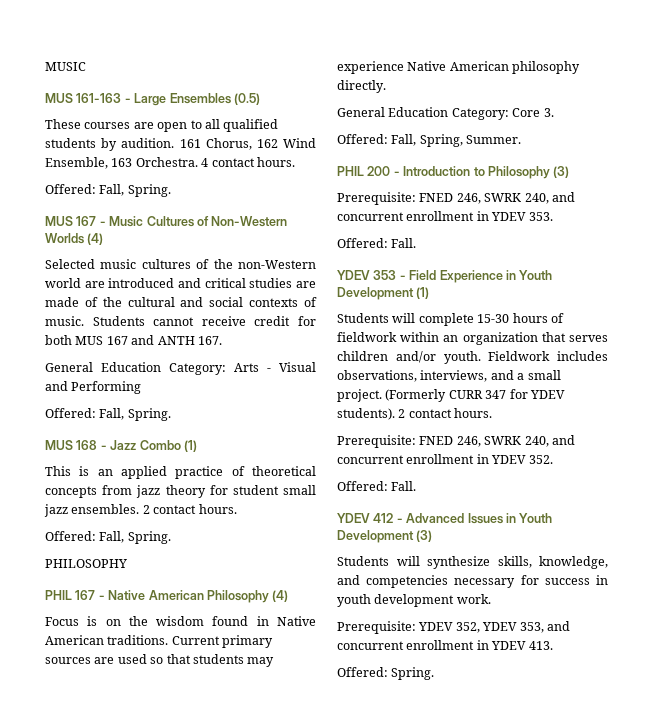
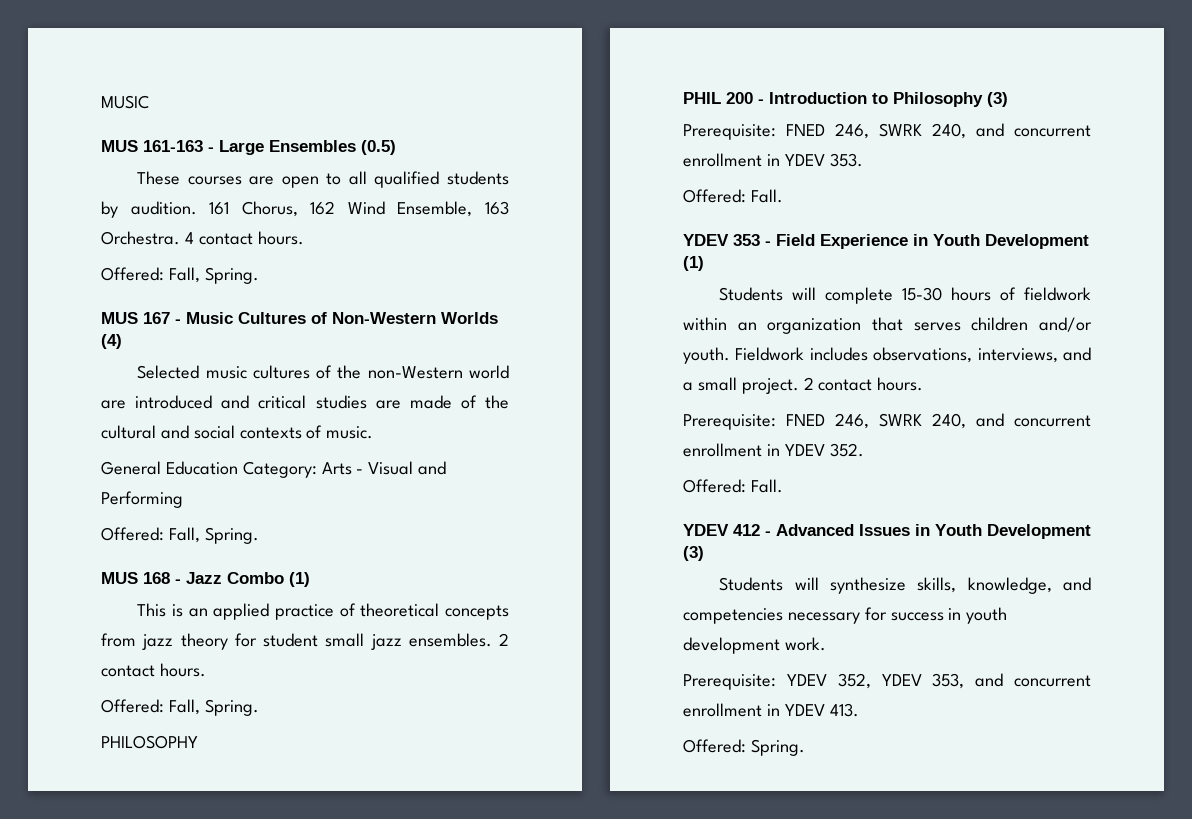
[92,316,316,326] [45,335,222,345] Students cannot receive credit for both MUS 167 and ANTH 167. -> (374, 432) none
[45,590,289,603] [45,616,316,626] [45,635,274,648] [45,654,275,667] [337,61,581,74] [337,80,386,93] [337,107,554,120] [337,134,522,147] // PHIL 167 - Native American Philosophy (4) // Focus is on the wisdom found in Native American traditions. Current primary sources are used so that students may experience Native American philosophy directly. // General Education Category: Core 3. // Offered: Fall, Spring, Summer. -> (198, 742) none
[385,389,565,402] [337,408,395,420] (Formerly CURR 347 for YDEV students). -> (799, 386) none

